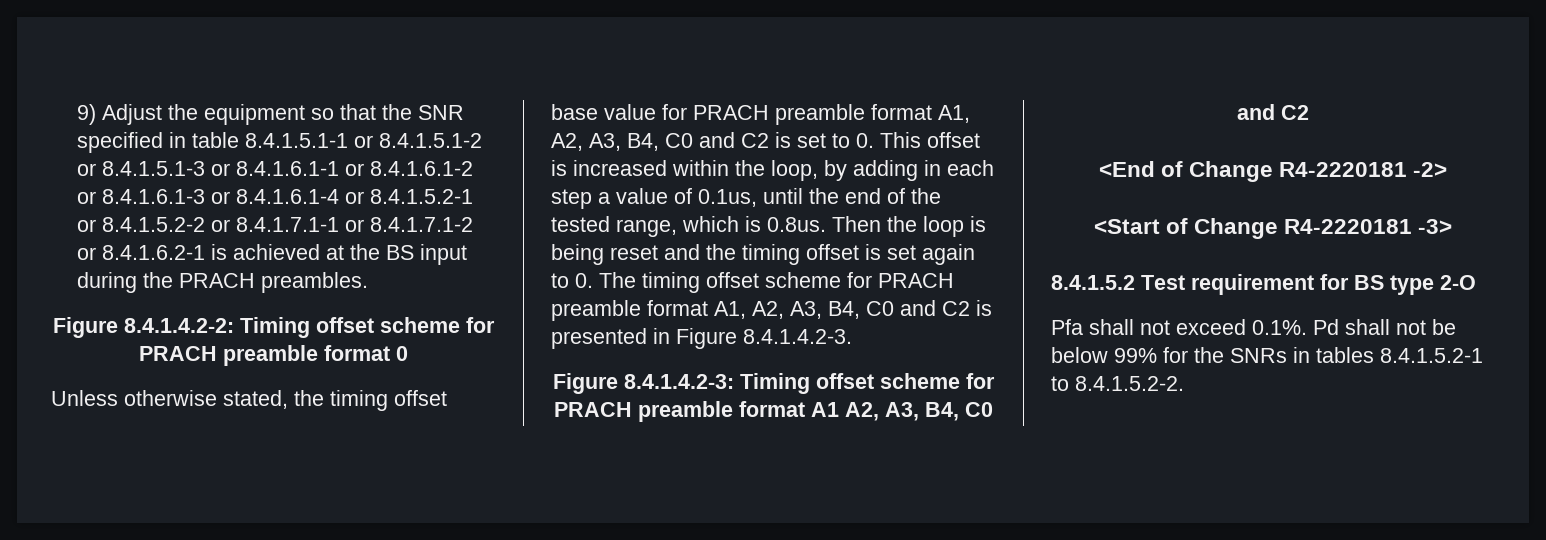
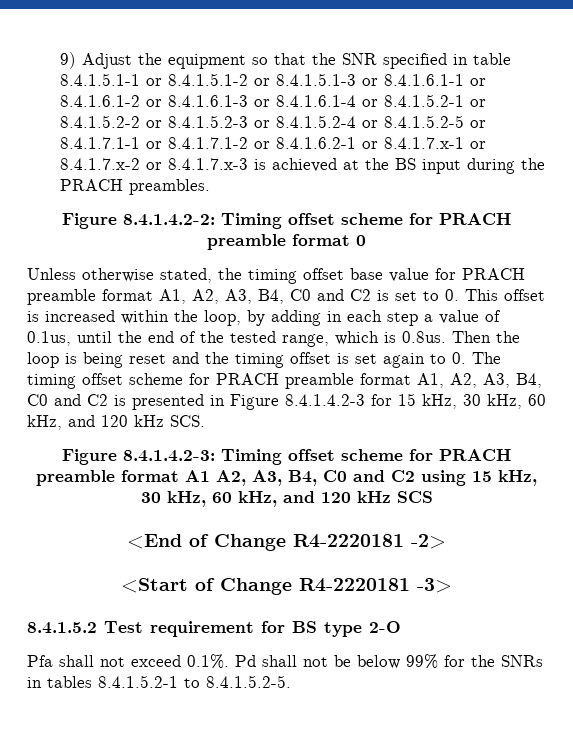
(230, 225) none -> [167,115,486,128] 8.4.1.5.2-3 or 8.4.1.5.2-4 or 8.4.1.5.2-5 or
(205, 252) none -> [361,137,486,149] [59,158,248,170] or 8.4.1.7.x-1 or 8.4.1.7.x-2 or 8.4.1.7.x-3
[743,329,852,344] 8.4.1.4.2-3. -> [285,393,546,409] [27,415,205,430] 8.4.1.4.2-3 for 15 kHz, 30 kHz, 60 kHz, and 120 kHz SCS.
(1309, 112) none -> [421,470,537,486] [140,491,433,507] using 15 kHz, 30 kHz, 60 kHz, and 120 kHz SCS
[1075,376,1184,391] 8.4.1.5.2-2. -> [206,675,291,688] 8.4.1.5.2-5.

